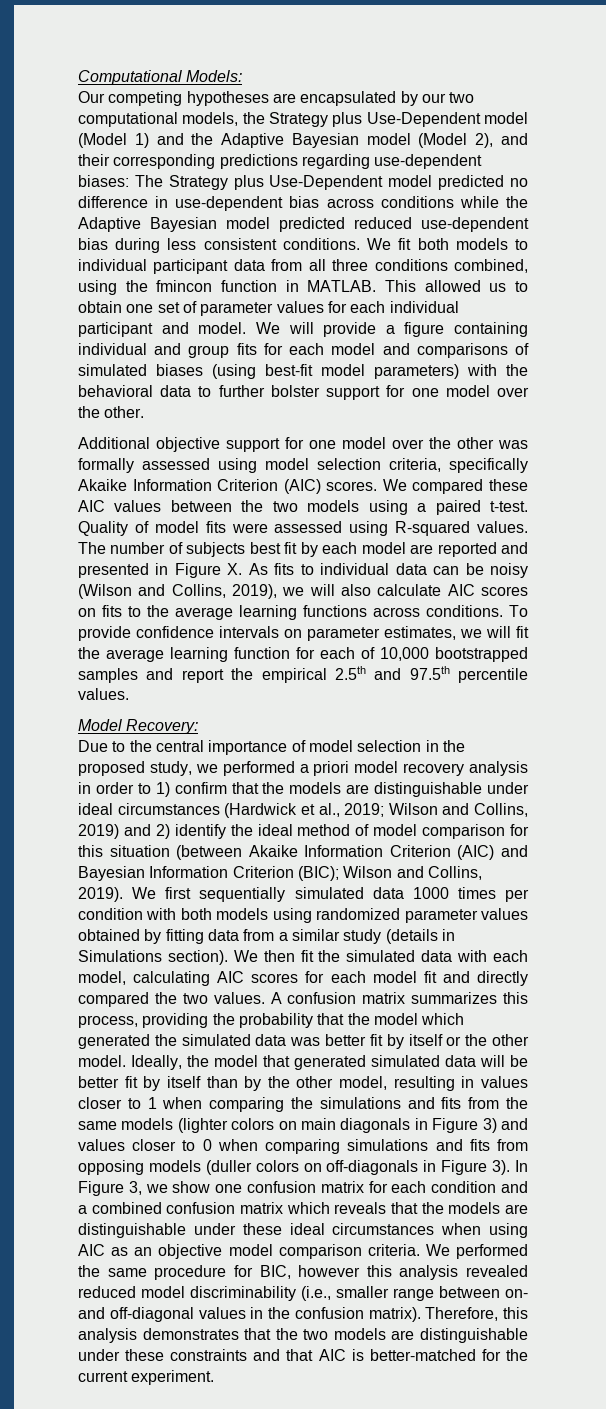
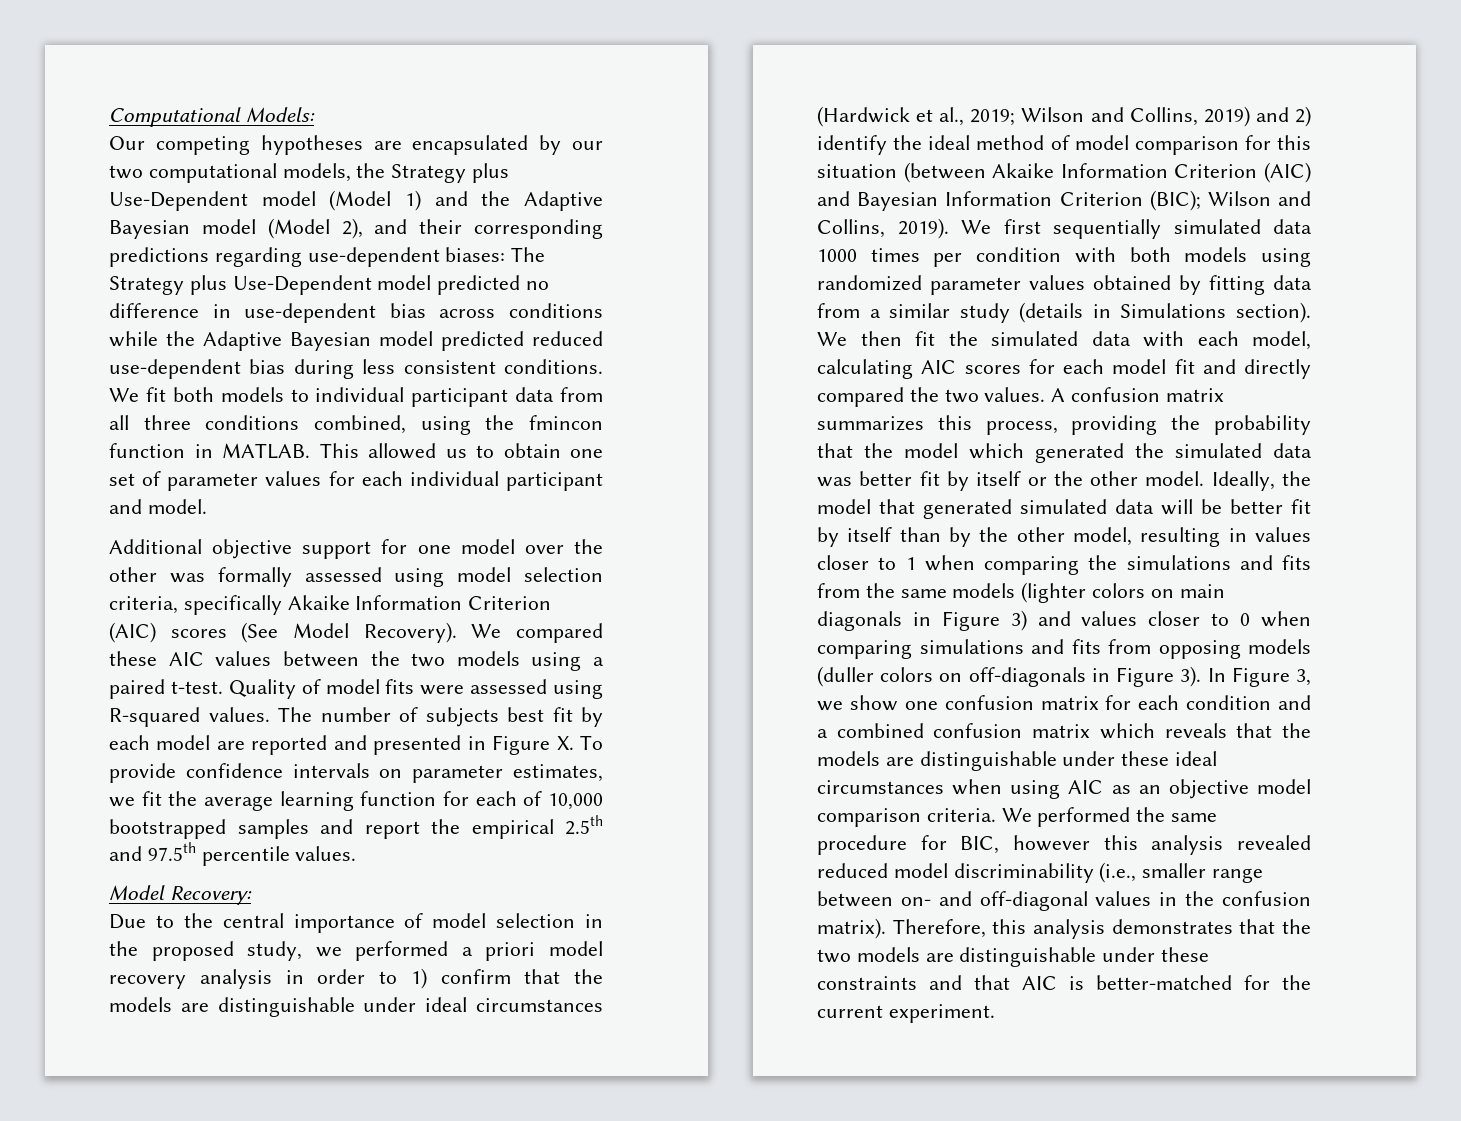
[255,322,528,337] [78,343,529,358] [78,364,528,379] [78,385,529,400] [78,406,145,418] We will provide a figure containing individual and group fits for each model and comparisons of simulated biases (using best-fit model parameters) with the behavioral data to further bolster support for one model over the other. -> (207, 506) none
[326,481,378,491] scores. -> [170,622,457,643] scores (See Model Recovery).
[248,563,528,578] [78,584,528,599] [78,605,503,620] As fits to individual data can be noisy (Wilson and Collins, 2019), we will also calculate AIC scores on fits to the average learning functions across conditions. -> (574, 743) none
[486,626,511,638] will -> (135, 802) none

